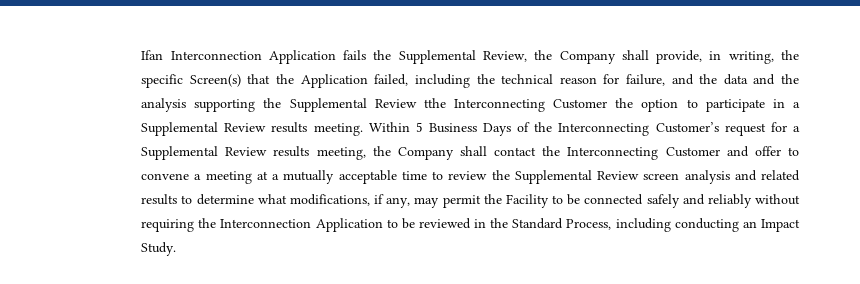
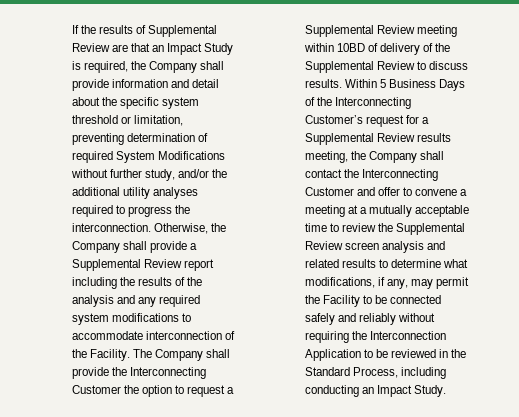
[141,50,799,64] [141,74,800,88] [141,98,446,112] Ifan Interconnection Application fails the Supplemental Review, the Company shall provide, in writing, the specific Screen(s) that the Application failed, including the technical reason for failure, and the data and the analysis supporting the Supplemental Review tthe -> [71,25,218,37] [71,43,234,55] [71,61,225,73] [71,79,220,91] [71,97,200,109] [71,115,184,126] [71,133,209,145] [71,151,226,163] [70,169,228,181] [71,187,199,199] [71,205,191,217] [71,223,227,234] [71,241,198,253] [71,259,215,271] [71,277,203,289] [71,295,201,307] [71,313,192,325] [71,331,236,340] [71,349,231,361] [71,367,128,379] If the results of Supplemental Review are that an Impact Study is required, the Company shall provide information and detail about the specific system threshold or limitation, preventing determination of required System Modifications without further study, and/or the additional utility analyses required to progress the interconnection. Otherwise, the Company shall provide a Supplemental Review report including the results of the analysis and any required system modifications to accommodate interconnection of the Facility. The Company shall provide the
[705,99,800,112] [141,122,363,136] participate in a Supplemental Review results meeting. -> [187,385,235,397] [304,25,458,37] [303,43,451,55] [304,61,469,73] [304,79,342,88] request a Supplemental Review meeting within 10BD of delivery of the Supplemental Review to discuss results.

